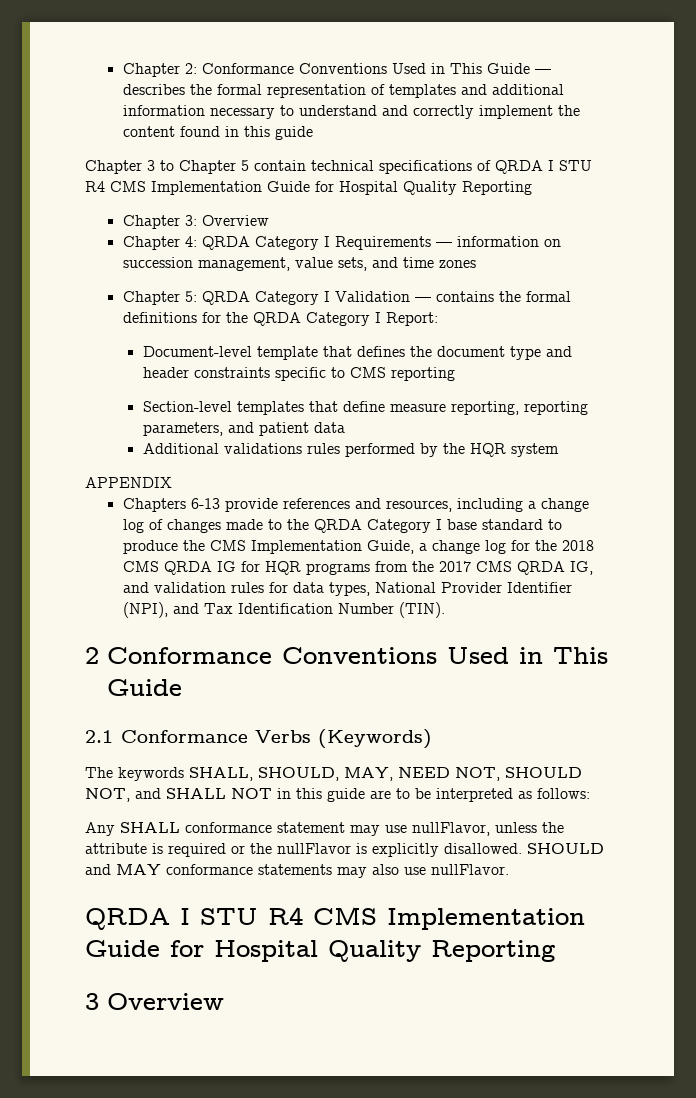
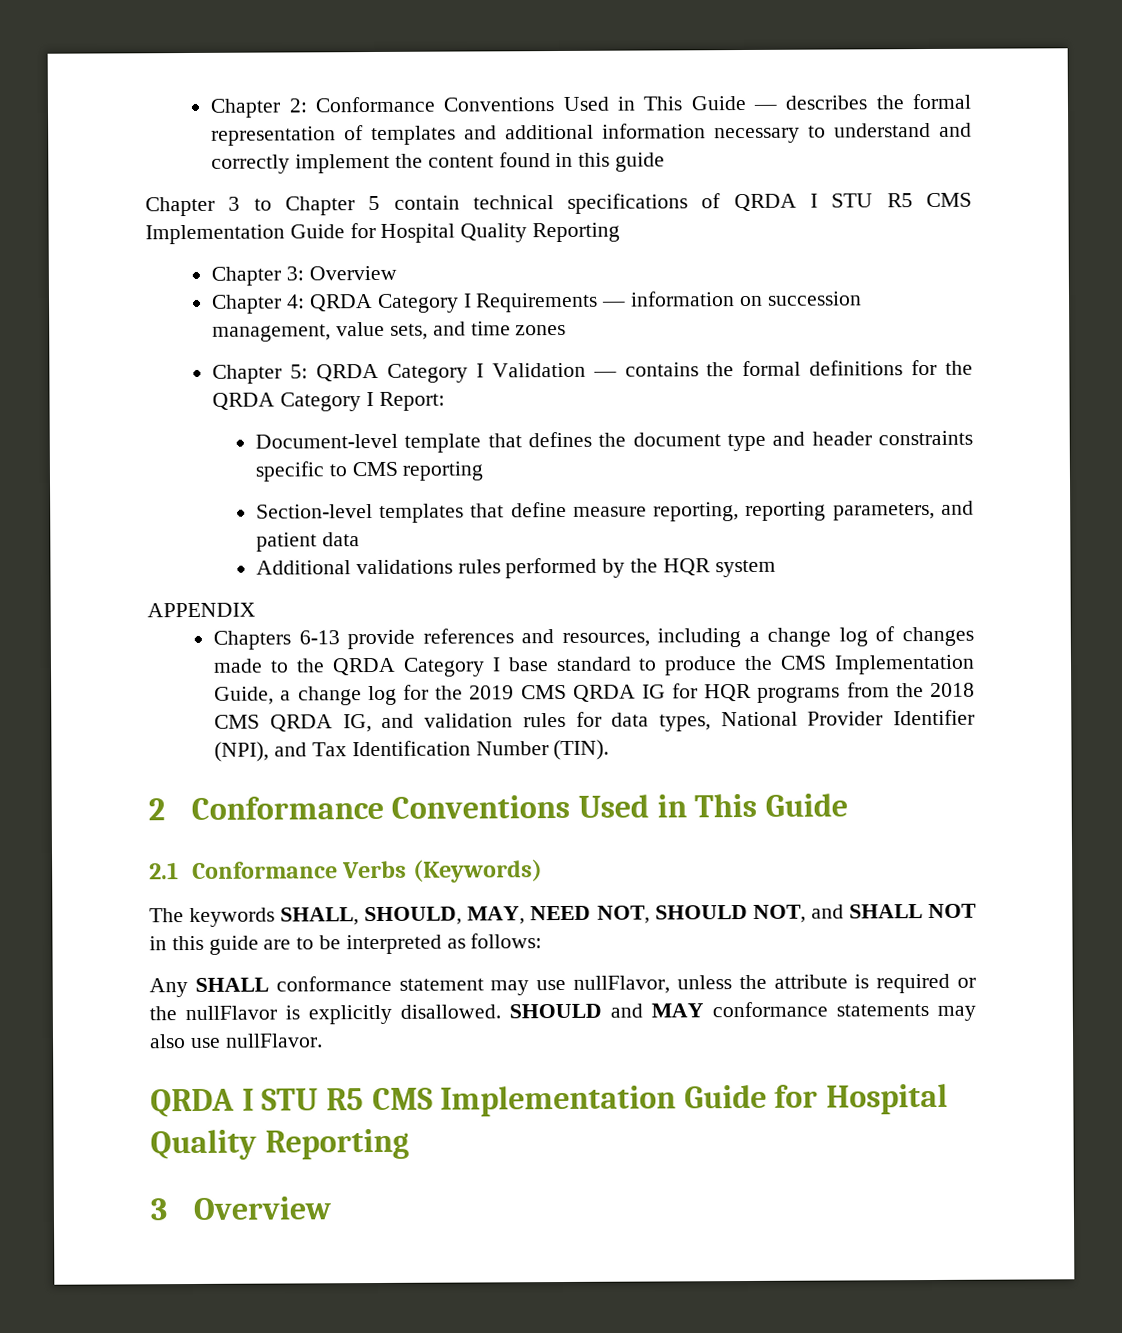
[85,181,105,192] R4 -> [886,193,913,208] R5
[561,540,594,551] 2018 -> [469,685,515,700] 2019
[438,561,471,572] 2017 -> [929,682,975,698] 2018
[268,907,303,925] R4 -> [325,1088,364,1111] R5

